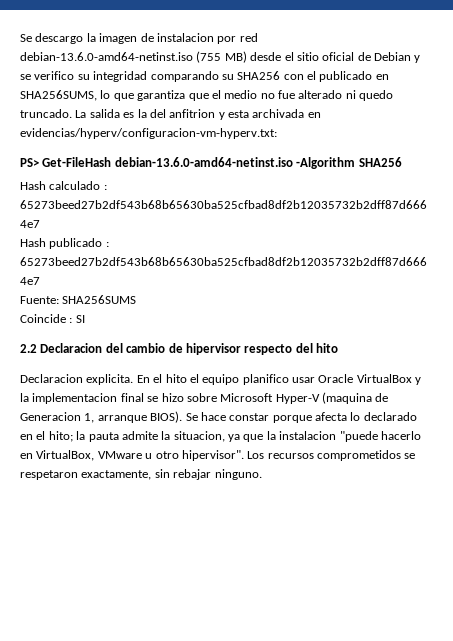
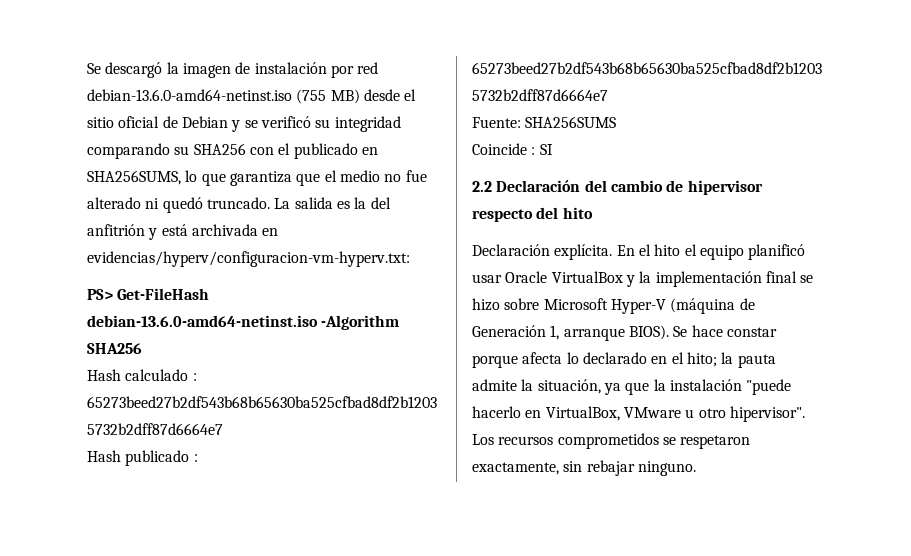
[20,33,84,44] Se descargo -> [87,62,163,78] Se descargó
[156,33,214,42] instalacion -> [254,62,327,74] instalación
[34,71,75,80] verifico -> [260,116,311,128] verificó
[359,90,394,101] quedo -> [162,197,203,213] quedó
[169,109,249,120] anfitrion y esta -> [87,224,188,240] anfitrión y está
[40,343,103,353] Declaracion -> [496,180,581,192] Declaración
[20,374,134,385] Declaracion explicita. -> [472,244,613,260] Declaración explícita.
[242,374,289,385] planifico -> [748,244,806,260] planificó
[32,393,118,404] implementacion -> [655,271,762,287] implementación
[322,392,389,404] [20,412,81,421] (maquina de Generacion -> [670,298,755,314] [472,325,546,337] (máquina de Generación
[173,431,225,442] situacion, -> [537,379,601,394] situación,
[279,431,337,440] instalacion -> [669,379,742,391] instalación

